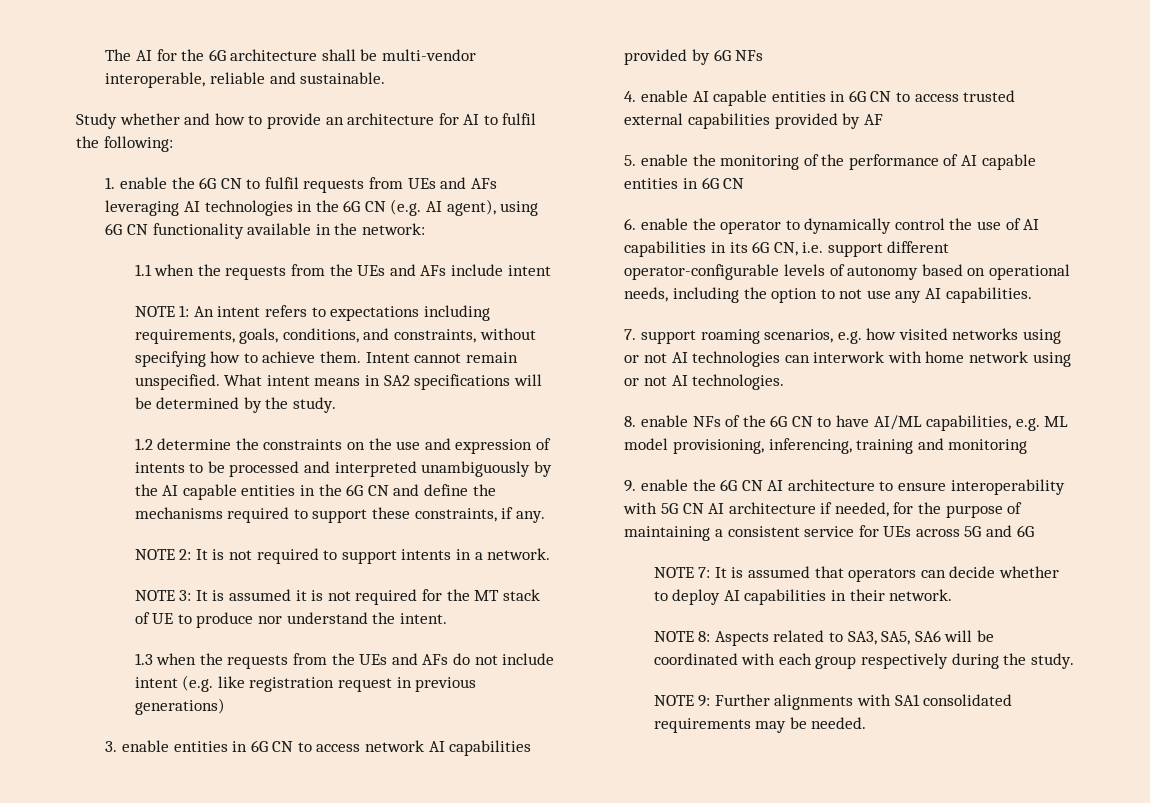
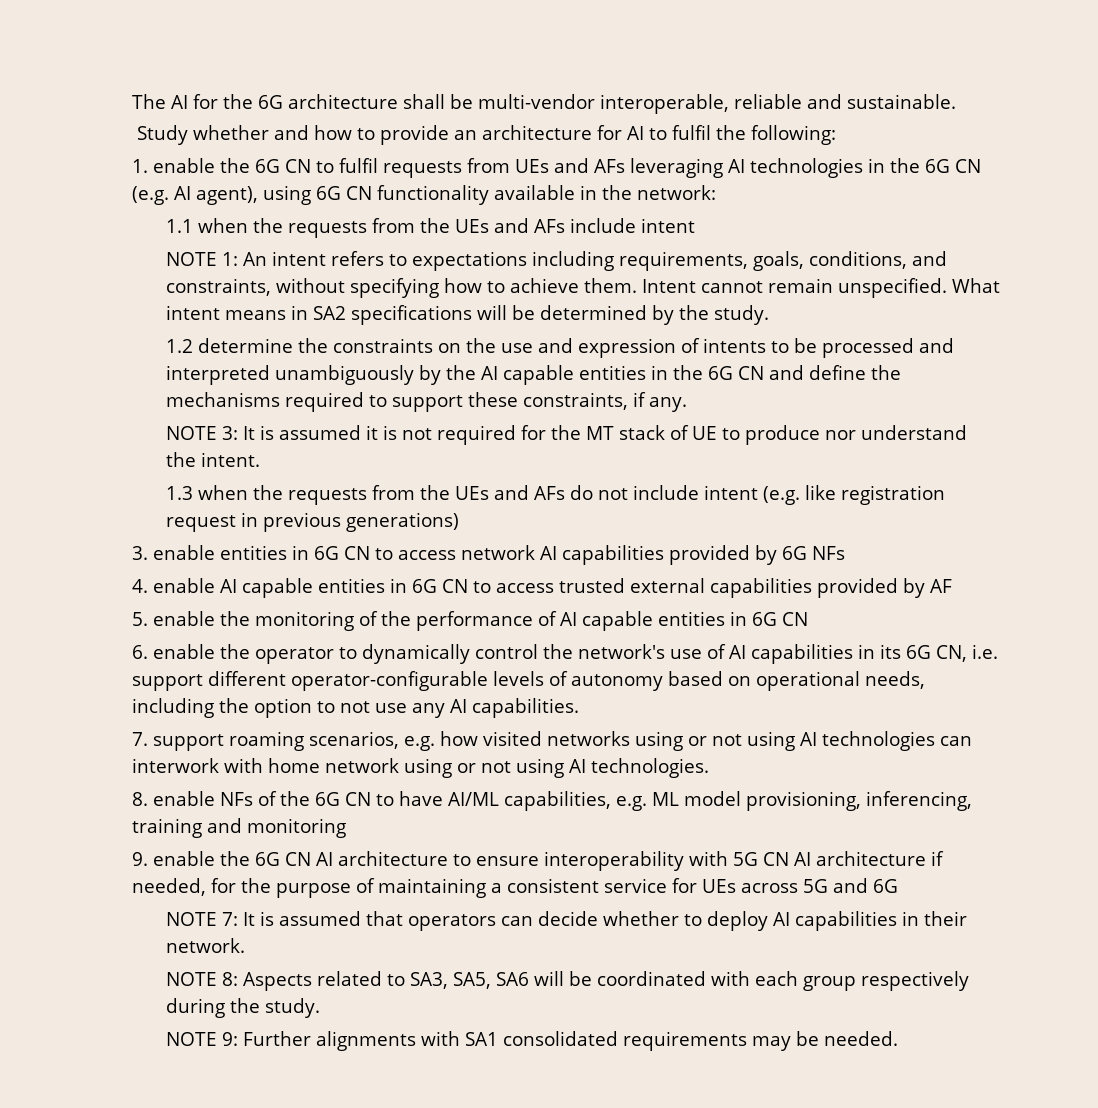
[134,548,551,564] // NOTE 2: It is not required to support intents in a network. -> (688, 404) none
(973, 224) none -> [577,644,665,659] network's
(667, 358) none -> [746,731,795,751] using
(667, 381) none -> [515,758,564,778] using

